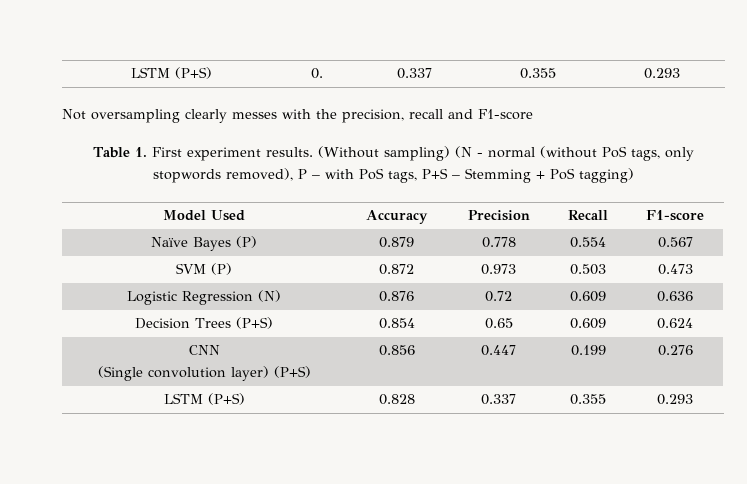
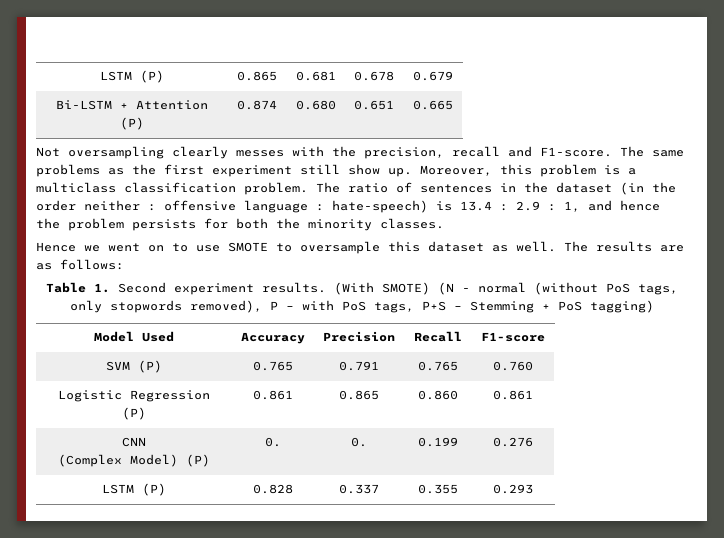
[130,67,212,79] [310,68,323,79] [397,68,432,79] [519,68,556,79] [644,68,680,79] LSTM (P+S) | 0. | 0.337 | 0.355 | 0.293 -> [100,70,164,83] [237,71,277,81] [295,71,336,81] [354,71,394,81] [413,71,453,81] [56,100,208,110] [120,117,144,130] [237,100,277,110] [295,100,336,110] [354,100,394,110] [413,100,453,110] LSTM (P) | 0.865 | 0.681 | 0.678 | 0.679 // Bi-LSTM + Attention (P) | 0.874 | 0.680 | 0.651 | 0.665
[478,109,533,120] F1-score -> [540,146,684,157] [36,164,636,177] [36,182,676,195] [36,200,660,213] [36,218,444,231] [36,241,684,254] [36,259,124,270] F1-score. The same problems as the first experiment still show up. Moreover, this problem is a multiclass classification problem. The ratio of sentences in the dataset (in the order neither : offensive language : hate-speech) is 13.4 : 2.9 : 1, and hence the problem persists for both the minority classes. // Hence we went on to use SMOTE to oversample this dataset as well. The results are as follows:
[151,147,182,157] First -> [118,282,166,293] Second
[317,146,450,161] (Without sampling) -> [334,282,430,295] (With SMOTE)
[151,236,257,251] [379,237,414,248] [481,237,516,248] [570,237,606,248] [657,237,693,248] [176,263,232,275] [379,264,414,275] [481,264,516,275] [570,264,606,275] [657,264,693,275] [127,290,281,305] [379,291,414,302] [485,291,512,302] [570,291,606,302] [657,291,693,302] [135,317,273,329] [378,318,415,329] [484,318,513,329] [570,318,606,329] [657,318,693,329] [188,345,220,355] [97,366,311,381] [378,345,415,356] [481,345,516,356] Naïve Bayes (P) | 0.879 | 0.778 | 0.554 | 0.567 // SVM (P) | 0.872 | 0.973 | 0.503 | 0.473 // Logistic Regression (N) | 0.876 | 0.72 | 0.609 | 0.636 // Decision Trees (P+S) | 0.854 | 0.65 | 0.609 | 0.624 // CNN // (Single convolution layer) (P+S) | 0.856 | 0.447 -> [106,360,162,373] [252,361,293,371] [339,361,379,371] [418,361,458,371] [493,361,533,371] [58,390,210,402] [122,407,146,420] [252,390,293,400] [339,390,379,400] [418,390,458,400] [493,390,533,400] [122,437,146,447] [58,454,210,467] [264,437,281,447] [351,437,367,447] SVM (P) | 0.765 | 0.791 | 0.765 | 0.760 // Logistic Regression (P) | 0.861 | 0.865 | 0.860 | 0.861 // CNN // (Complex Model) (P) | 0. | 0.
[207,393,245,405] (P+S) -> [142,483,166,496] (P)

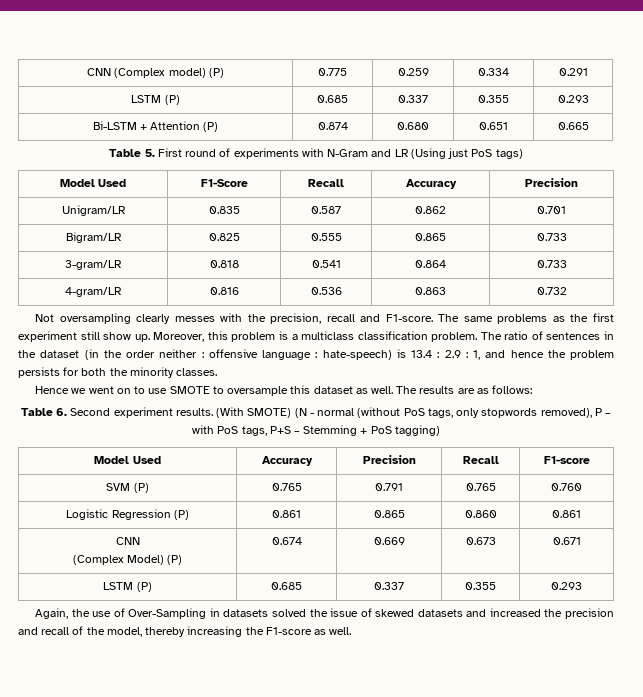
[100,70,164,83] [237,71,277,81] [295,71,336,81] [354,71,394,81] [413,71,453,81] LSTM (P) | 0.865 | 0.681 | 0.678 | 0.679 -> [87,68,224,78] [318,68,347,76] [397,68,429,76] [478,68,509,76] [558,68,588,76] [131,95,180,105] [317,95,348,103] [398,95,428,103] [478,95,509,103] [557,95,589,103] CNN (Complex model) (P) | 0.775 | 0.259 | 0.334 | 0.291 // LSTM (P) | 0.685 | 0.337 | 0.355 | 0.293
(453, 105) none -> [109,148,523,159] [59,179,127,187] [200,179,248,187] [308,179,344,187] [405,179,457,189] [525,178,578,187] [61,205,126,216] [208,206,240,214] [311,206,341,214] [415,206,446,214] [537,206,566,214] [65,232,122,243] [208,233,240,241] [310,233,342,241] [415,233,446,241] [536,233,567,241] [65,260,122,270] [209,260,239,268] [311,260,341,268] [415,260,446,268] [536,260,567,268] [65,287,122,297] [209,287,239,295] [310,287,342,295] [415,287,446,295] [536,287,567,295] // Table 5. First round of experiments with N-Gram and LR (Using just PoS tags) // Model Used | F1-Score | Recall | Accuracy | Precision // Unigram/LR | 0.835 | 0.587 | 0.862 | 0.701 // Bigram/LR | 0.825 | 0.555 | 0.865 | 0.733 // 3-gram/LR | 0.818 | 0.541 | 0.864 | 0.733 // 4-gram/LR | 0.816 | 0.536 | 0.863 | 0.732
[94,283,110,293] 1. -> [56,408,68,416] 6.
[264,437,281,447] [351,437,367,447] [418,437,458,447] [493,437,533,447] [102,483,166,496] [252,484,293,494] [339,484,379,494] [418,484,458,494] [493,484,533,494] 0. | 0. | 0.199 | 0.276 // LSTM (P) | 0.828 | 0.337 | 0.355 | 0.293 -> [271,537,302,545] [373,537,405,545] [465,537,496,545] [552,537,581,545] [103,582,152,592] [271,582,302,590] [374,582,404,590] [465,582,496,590] [551,582,582,590] [35,608,614,619] [18,626,352,637] 0.674 | 0.669 | 0.673 | 0.671 // LSTM (P) | 0.685 | 0.337 | 0.355 | 0.293 // Again, the use of Over-Sampling in datasets solved the issue of skewed datasets and increased the precision and recall of the model, thereby increasing the F1-score as well.

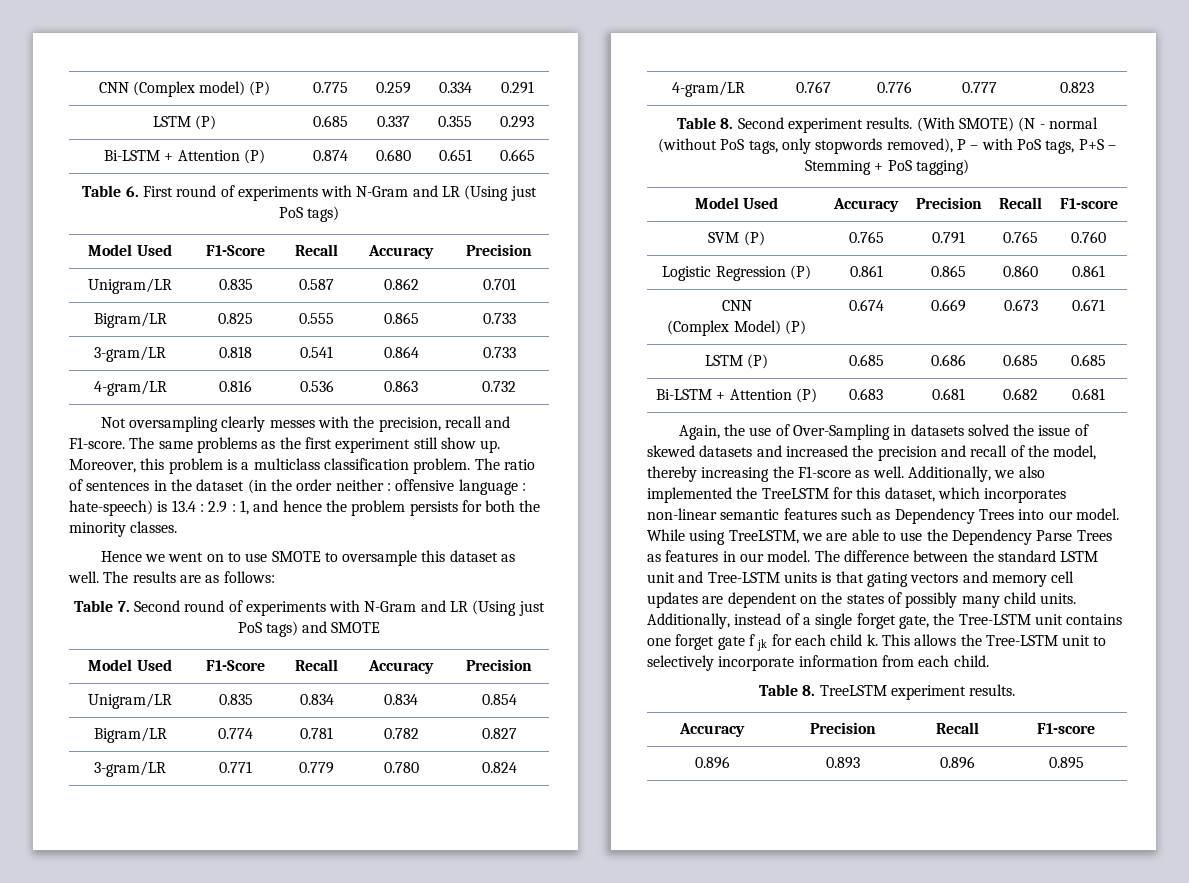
[144,149,155,157] 5. -> [125,186,139,197] 6.
[56,408,68,416] 6. -> [117,600,545,616] [237,621,381,637] [88,659,172,671] [206,660,265,671] [295,659,338,671] [368,660,434,674] [466,659,532,671] [88,693,172,709] [218,694,253,705] [299,694,334,705] [384,694,418,705] [481,694,517,705] [93,727,167,743] [218,728,253,739] [300,727,333,739] [383,728,419,739] [481,728,517,739] [94,761,166,777] [219,761,252,773] [299,762,334,774] [383,762,419,773] [481,762,517,773] [671,81,745,97] [796,81,831,93] [877,81,912,93] [961,82,997,93] [1060,82,1094,93] [677,117,734,129] 7. Second round of experiments with N-Gram and LR (Using just PoS tags) and SMOTE // Model Used | F1-Score | Recall | Accuracy | Precision // Unigram/LR | 0.835 | 0.834 | 0.834 | 0.854 // Bigram/LR | 0.774 | 0.781 | 0.782 | 0.827 // 3-gram/LR | 0.771 | 0.779 | 0.780 | 0.824 // 4-gram/LR | 0.767 | 0.776 | 0.777 | 0.823 // Table 8.
[374,582,404,590] [465,582,496,590] [551,582,582,590] 0.337 | 0.355 | 0.293 -> [931,354,966,366] [1003,354,1038,366] [1071,354,1106,366] [656,388,817,403] [849,388,883,400] [932,388,965,400] [1003,388,1038,400] [1072,388,1105,400] 0.686 | 0.685 | 0.685 // Bi-LSTM + Attention (P) | 0.683 | 0.681 | 0.682 | 0.681
(352, 631) none -> [907,466,1045,482] [647,487,1067,503] [647,508,1119,524] [647,529,1112,545] [647,550,1099,562] [647,571,1075,587] [647,592,1077,608] [647,613,1123,629] [647,634,1107,651] [647,655,989,671] [758,684,1016,700] [679,723,745,737] [810,722,876,734] [936,722,979,734] [1037,723,1095,734] [694,756,730,769] [826,757,860,769] [940,756,975,769] [1048,757,1084,769] Additionally, we also implemented the TreeLSTM for this dataset, which incorporates non-linear semantic features such as Dependency Trees into our model. While using TreeLSTM, we are able to use the Dependency Parse Trees as features in our model. The difference between the standard LSTM unit and Tree-LSTM units is that gating vectors and memory cell updates are dependent on the states of possibly many child units. Additionally, instead of a single forget gate, the Tree-LSTM unit contains one forget gate f jk for each child k. This allows the Tree-LSTM unit to selectively incorporate information from each child. // Table 8. TreeLSTM experiment results. // Accuracy | Precision | Recall | F1-score // 0.896 | 0.893 | 0.896 | 0.895

